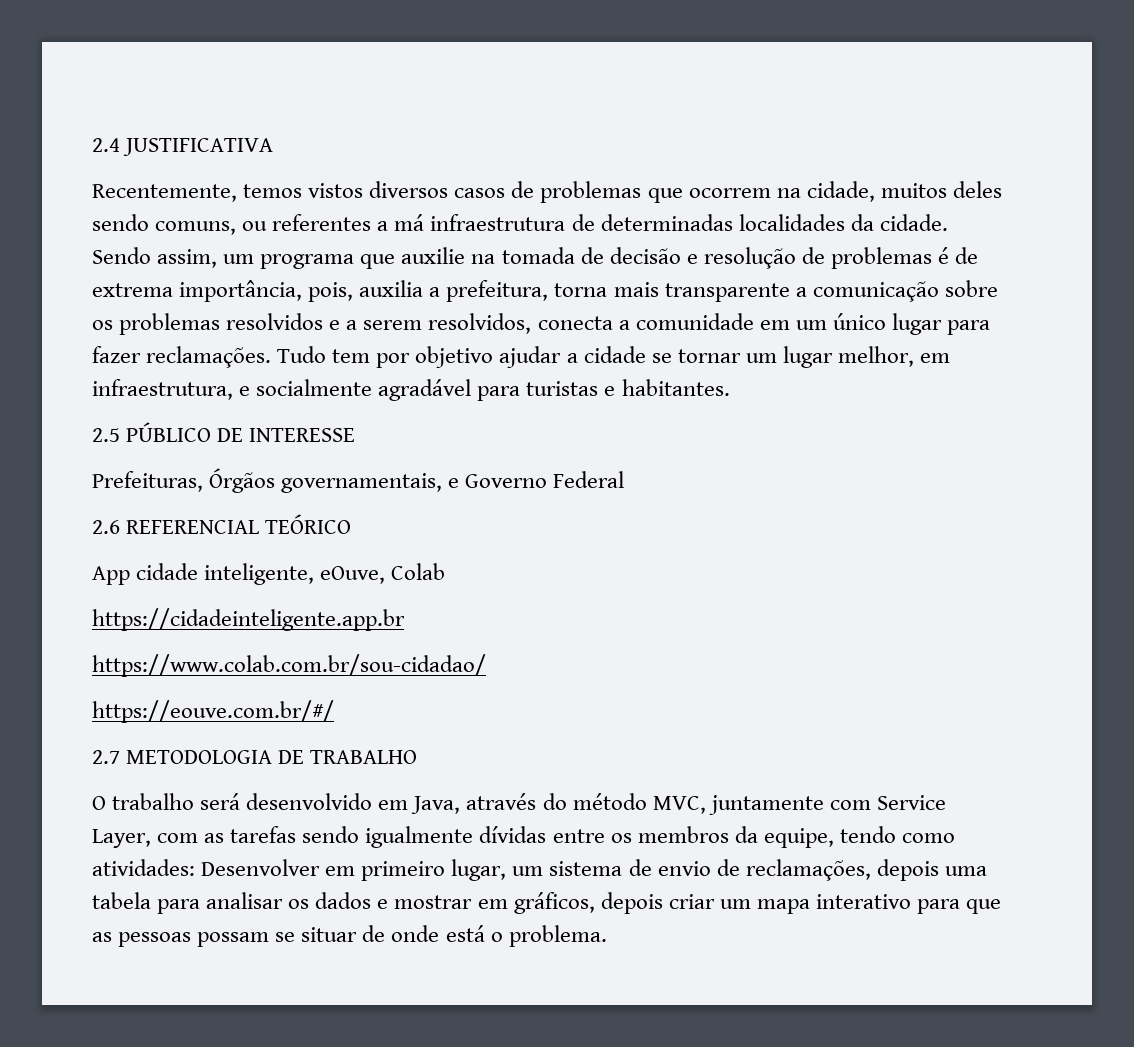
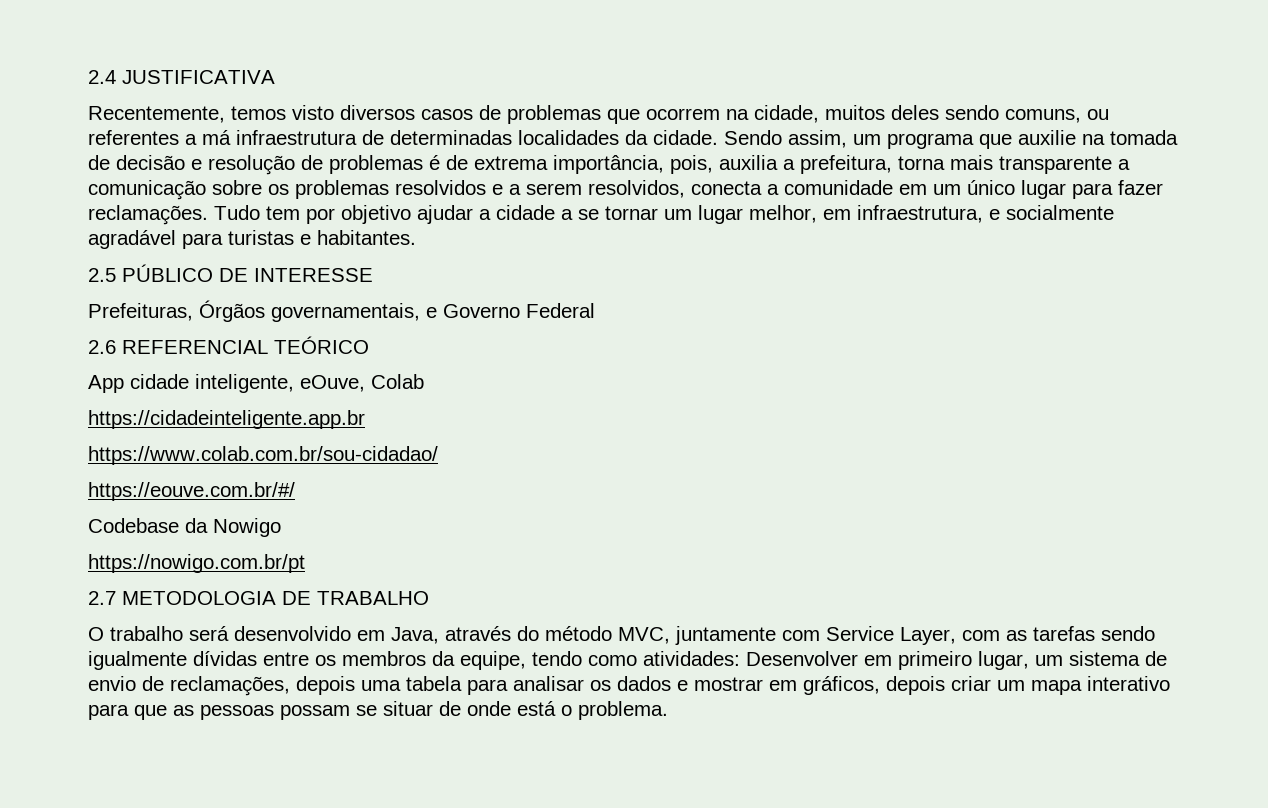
[308,183,364,198] vistos -> [292,105,334,120] visto
(646, 354) none -> [561,209,573,220] a
(334, 711) none -> [88,518,281,537] [88,554,305,573] // Codebase da Nowigo // https://nowigo.com.br/pt

